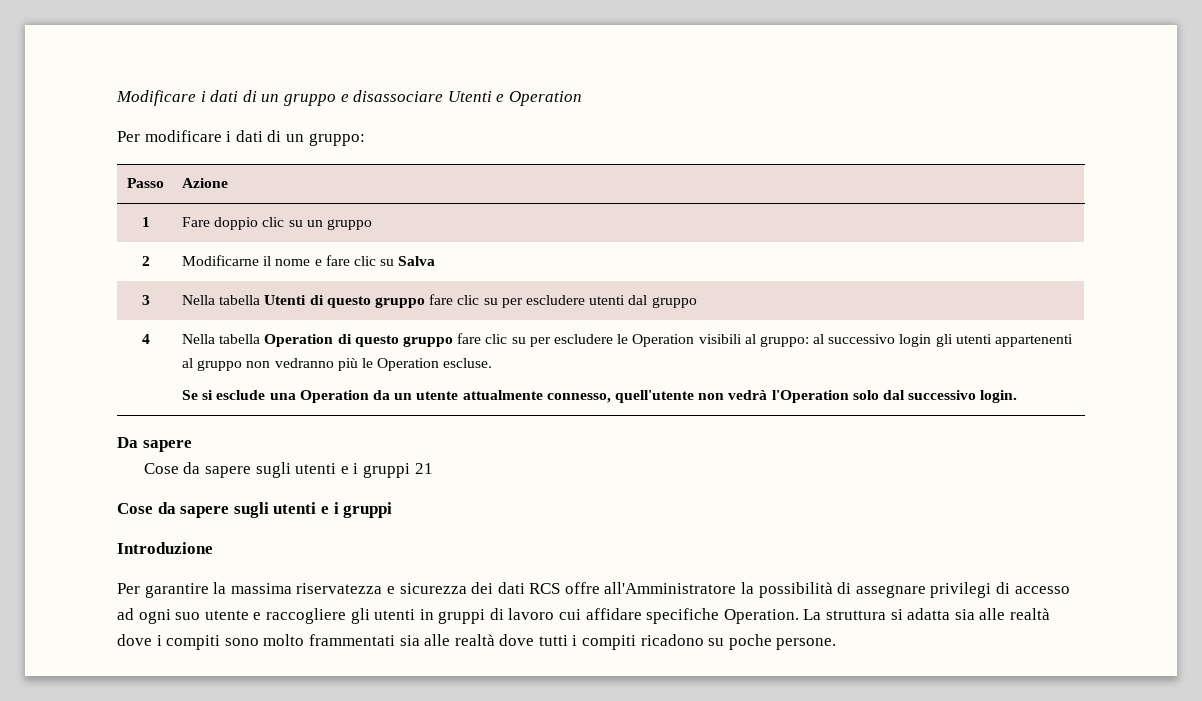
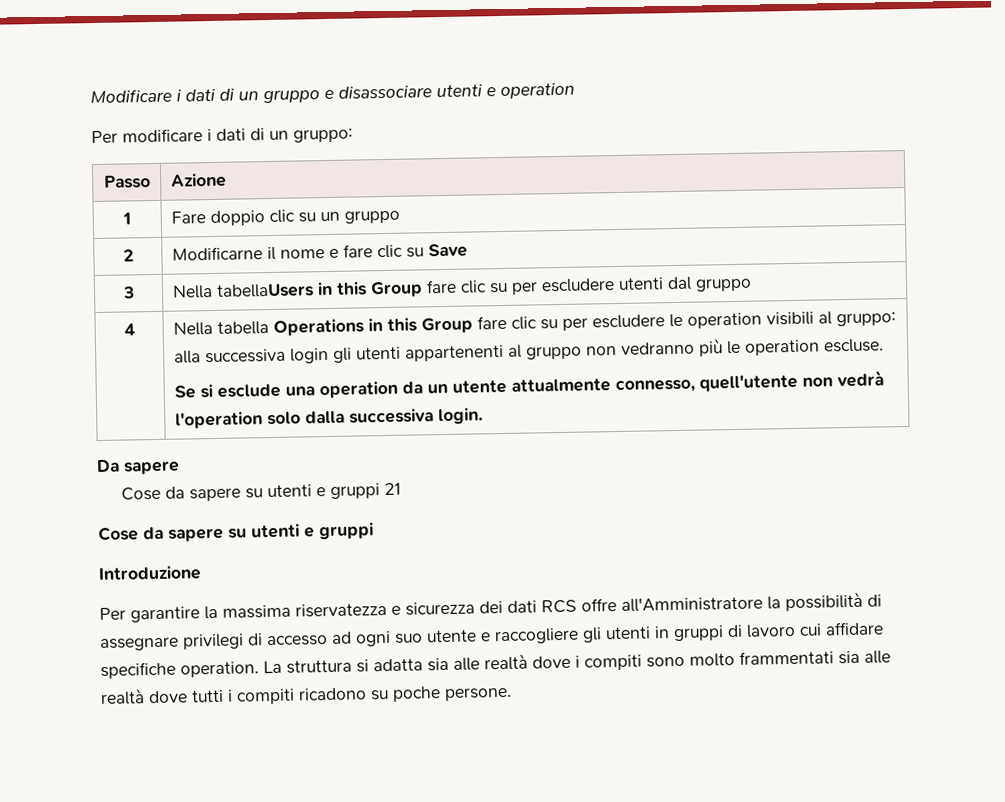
[447,91,582,106] Utenti e Operation -> [436,82,575,99] utenti e operation
[398,256,436,266] Salva -> [427,243,468,258] Save
[219,295,426,308] tabella Utenti di questo gruppo -> [215,281,423,298] tabellaUsers in this Group
[264,334,454,347] Operation di questo gruppo -> [272,317,473,336] Operations in this Group
[632,334,695,347] Operation -> [686,312,762,329] operation
[813,334,896,344] al successivo -> [173,348,286,364] alla successiva
[377,358,440,371] Operation -> [743,339,820,356] operation
[299,390,369,403] Operation -> [318,380,398,399] operation
[771,390,977,403] l'Operation solo dal successivo -> [174,408,434,429] l'operation solo dalla successiva
[255,462,359,478] sugli utenti e i -> [245,484,327,499] su utenti e
[233,502,339,518] sugli utenti e i -> [228,523,315,539] su utenti e
[723,609,799,624] Operation. -> [180,661,259,678] operation.

